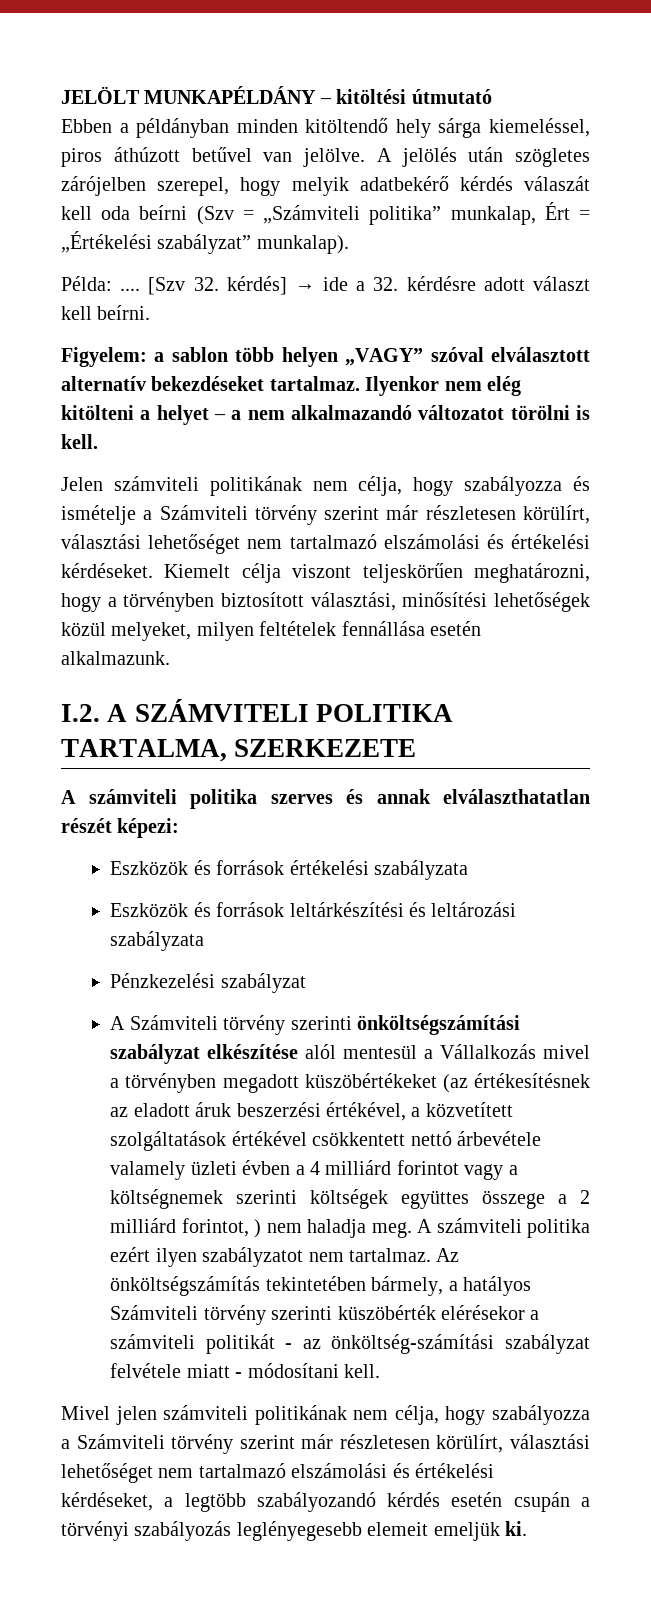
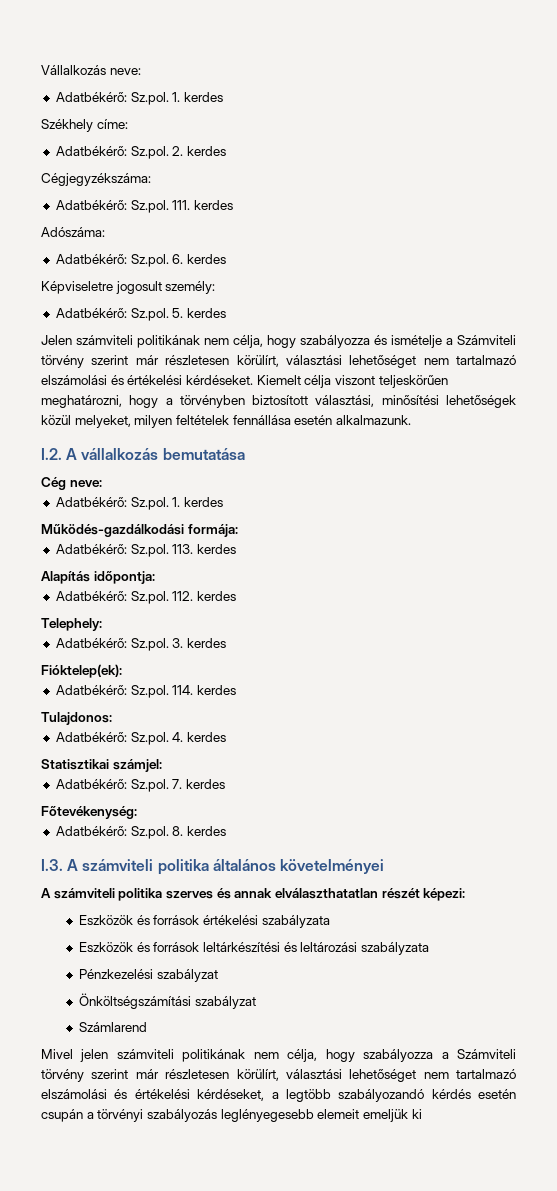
[61,86,492,104] [61,118,590,138] [61,147,590,167] [61,176,590,196] [61,202,590,225] [61,231,349,254] [61,276,590,295] [61,305,151,320] [61,347,591,367] [61,376,521,396] [61,405,590,425] [61,434,98,449] JELÖLT MUNKAPÉLDÁNY – kitöltési útmutató // Ebben a példányban minden kitöltendő hely sárga kiemeléssel, piros áthúzott betűvel van jelölve. A jelölés után szögletes zárójelben szerepel, hogy melyik adatbekérő kérdés válaszát kell oda beírni (Szv = „Számviteli politika” munkalap, Ért = „Értékelési szabályzat” munkalap). // Példa: .... [Szv 32. kérdés] → ide a 32. kérdésre adott választ kell beírni. // Figyelem: a sablon több helyen „VAGY” szóval elválasztott alternatív bekezdéseket tartalmaz. Ilyenkor nem elég kitölteni a helyet – a nem alkalmazandó változatot törölni is kell. -> [41,65,141,75] [55,92,223,105] [41,119,128,132] [55,146,226,159] [41,173,151,186] [55,200,233,213] [41,227,105,237] [55,254,226,267] [41,281,216,294] [55,308,226,321] Vállalkozás neve: // Adatbékérő: Sz.pol. 1. kerdes // Székhely címe: // Adatbékérő: Sz.pol. 2. kerdes // Cégjegyzékszáma: // Adatbékérő: Sz.pol. 111. kerdes // Adószáma: // Adatbékérő: Sz.pol. 6. kerdes // Képviseletre jogosult személy: // Adatbékérő: Sz.pol. 5. kerdes
[134,699,453,722] [61,739,417,762] SZÁMVITELI POLITIKA TARTALMA, SZERKEZETE -> [81,448,245,460] [41,477,102,490] [55,497,223,510] [41,524,238,537] [55,544,236,557] [41,571,155,584] [55,591,236,604] [41,618,102,631] [55,638,226,651] [41,664,122,678] [55,685,236,698] [41,712,112,725] [55,732,226,745] [41,759,162,772] [55,779,225,792] [41,806,137,819] [55,826,226,839] [41,859,384,875] vállalkozás bemutatása // Cég neve: // Adatbékérő: Sz.pol. 1. kerdes // Működés-gazdálkodási formája: // Adatbékérő: Sz.pol. 113. kerdes // Alapítás időpontja: // Adatbékérő: Sz.pol. 112. kerdes // Telephely: // Adatbékérő: Sz.pol. 3. kerdes // Fióktelep(ek): // Adatbékérő: Sz.pol. 114. kerdes // Tulajdonos: // Adatbékérő: Sz.pol. 4. kerdes // Statisztikai számjel: // Adatbékérő: Sz.pol. 7. kerdes // Főtevékenység: // Adatbékérő: Sz.pol. 8. kerdes // I.3. A számviteli politika általános követelményei
[110,1015,520,1035] [110,1044,590,1064] [110,1073,590,1093] [110,1102,513,1121] [110,1131,541,1151] [110,1160,518,1180] [110,1189,590,1209] [110,1218,590,1238] [110,1247,460,1267] [110,1276,531,1296] [110,1305,540,1325] [110,1334,590,1354] [110,1363,380,1378] A Számviteli törvény szerinti önköltségszámítási szabályzat elkészítése alól mentesül a Vállalkozás mivel a törvényben megadott küszöbértékeket (az értékesítésnek az eladott áruk beszerzési értékével, a közvetített szolgáltatások értékével csökkentett nettó árbevétele valamely üzleti évben a 4 milliárd forintot vagy a költségnemek szerinti költségek együttes összege a 2 milliárd forintot, ) nem haladja meg. A számviteli politika ezért ilyen szabályzatot nem tartalmaz. Az önköltségszámítás tekintetében bármely, a hatályos Számviteli törvény szerinti küszöbérték elérésekor a számviteli politikát - az önköltség-számítási szabályzat felvétele miatt - módosítani kell. -> [79,993,256,1009] [79,1022,148,1032] Önköltségszámítási szabályzat // Számlarend
[504,1521,527,1536] ki. -> [411,1109,422,1119] ki

